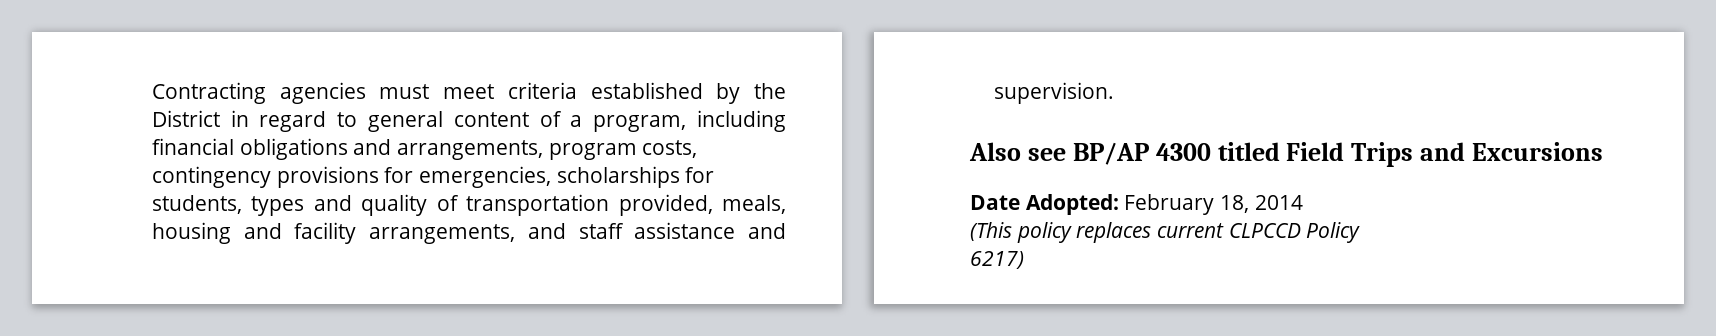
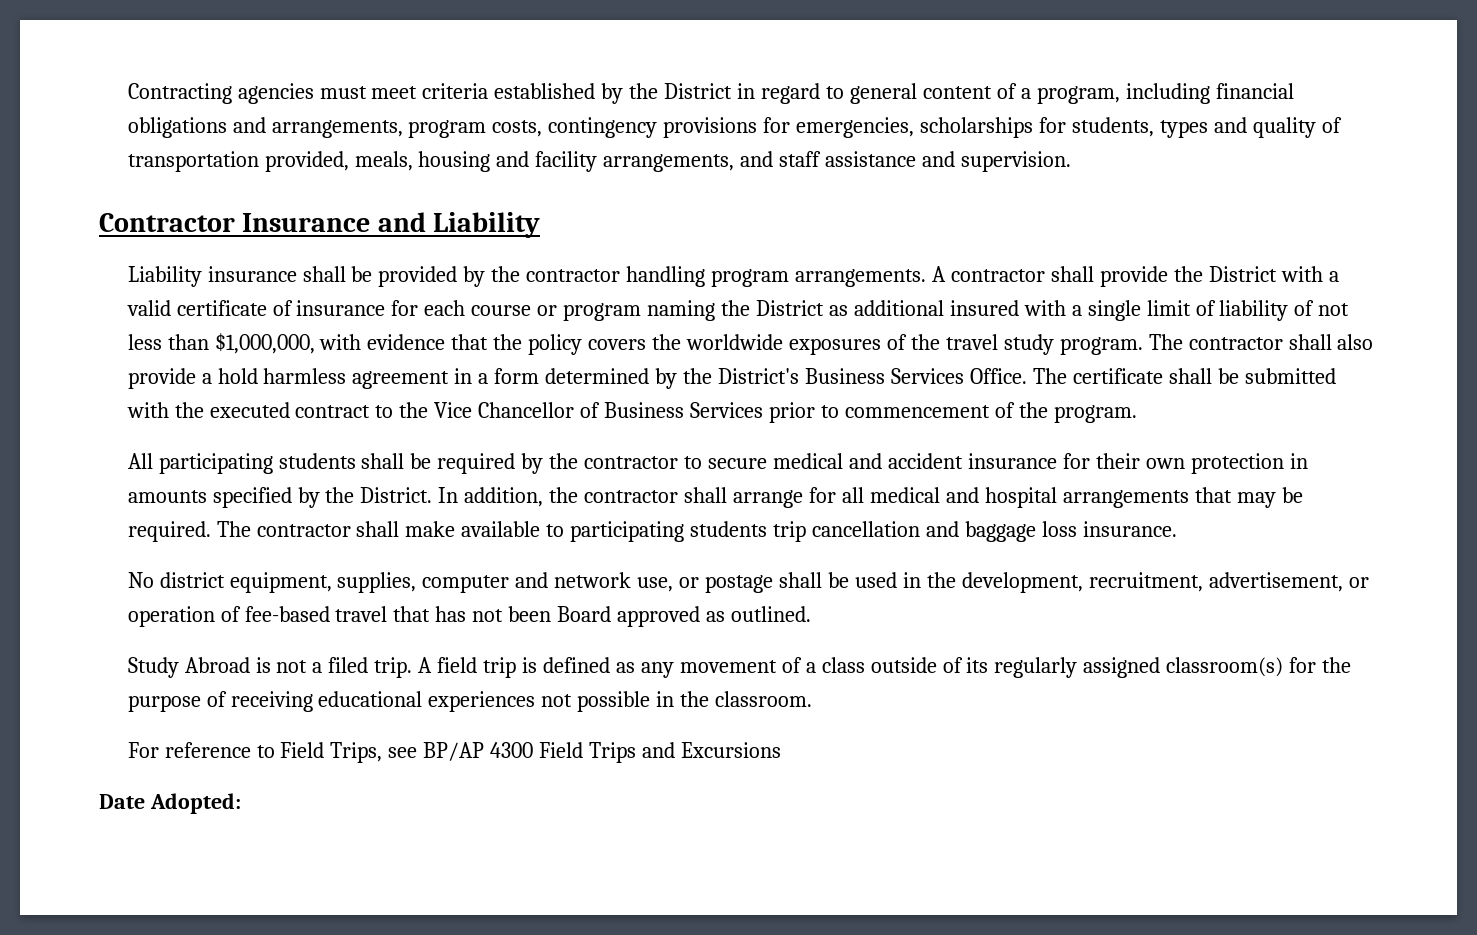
[969,142,1021,161] Also -> [99,212,541,238] [127,266,1339,287] [126,300,1350,321] [127,333,1374,355] [127,368,1336,389] [126,402,1137,423] [127,453,1308,474] [127,487,1303,508] [127,521,1177,542] [127,572,1369,593] [127,606,811,627] [127,657,1352,678] [127,691,813,712] [127,742,383,763] Contractor Insurance and Liability // Liability insurance shall be provided by the contractor handling program arrangements. A contractor shall provide the District with a valid certificate of insurance for each course or program naming the District as additional insured with a single limit of liability of not less than $1,000,000, with evidence that the policy covers the worldwide exposures of the travel study program. The contractor shall also provide a hold harmless agreement in a form determined by the District's Business Services Office. The certificate shall be submitted with the executed contract to the Vice Chancellor of Business Services prior to commencement of the program. // All participating students shall be required by the contractor to secure medical and accident insurance for their own protection in amounts specified by the District. In addition, the contractor shall arrange for all medical and hospital arrangements that may be required. The contractor shall make available to participating students trip cancellation and baggage loss insurance. // No district equipment, supplies, computer and network use, or postage shall be used in the development, recruitment, advertisement, or operation of fee-based travel that has not been Board approved as outlined. // Study Abroad is not a filed trip. A field trip is defined as any movement of a class outside of its regularly assigned classroom(s) for the purpose of receiving educational experiences not possible in the classroom. // For reference to Field Trips,
[1217,142,1280,161] titled -> (534, 750) none
[1124,194,1303,215] [970,222,1361,243] [970,251,1024,269] February 18, 2014 // (This policy replaces current CLPCCD Policy // 6217) -> (241, 803) none

